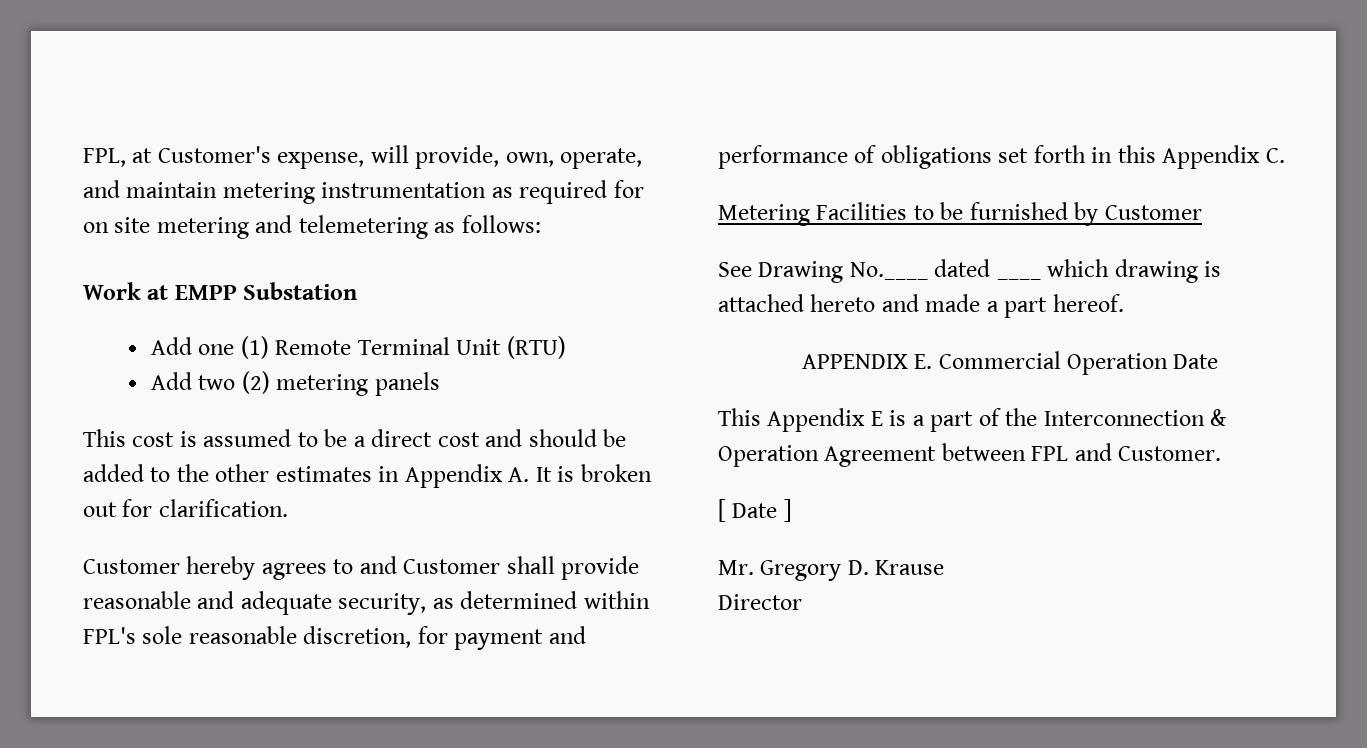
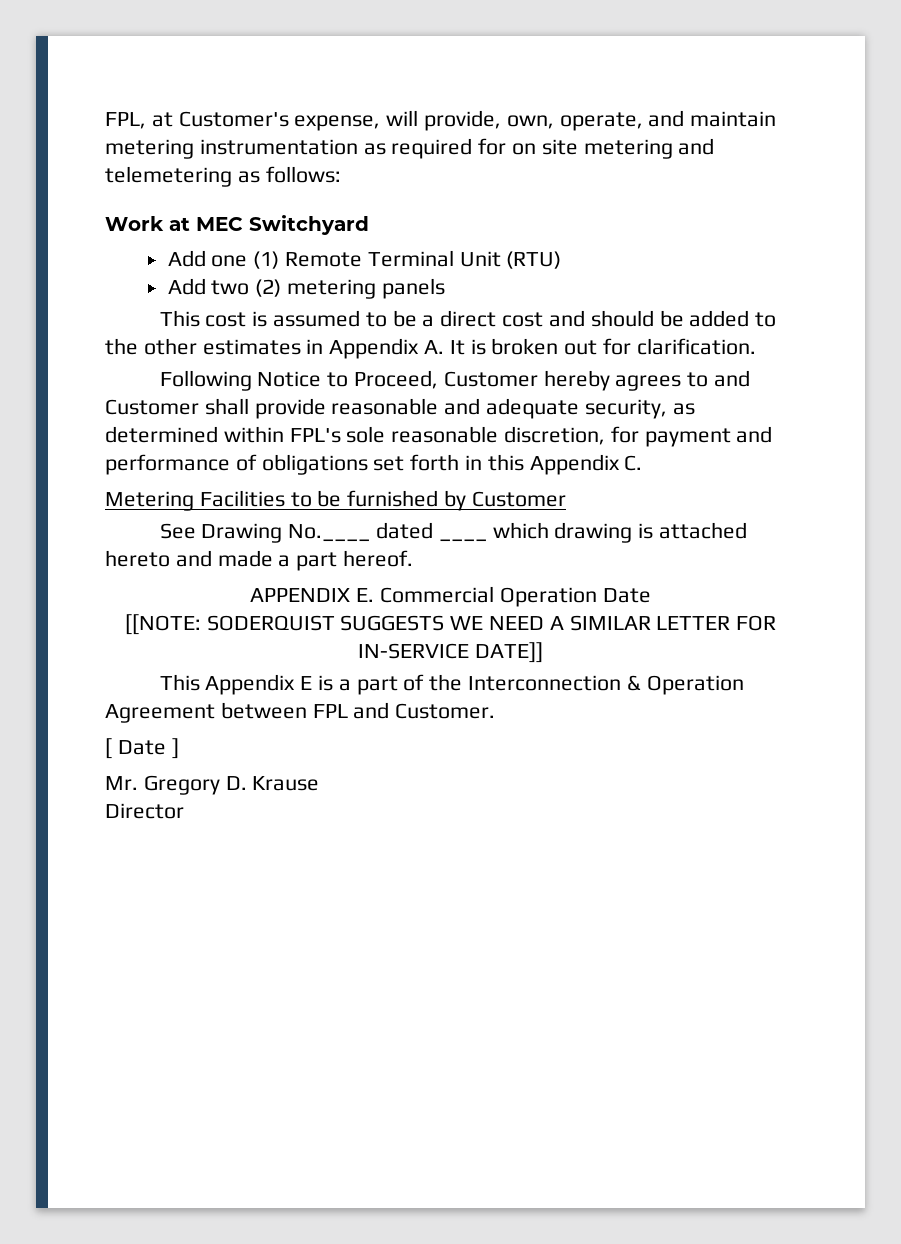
[174,282,358,300] EMPP Substation -> [196,215,369,235] MEC Switchyard
(288, 508) none -> [159,370,439,391] Following Notice to Proceed,
(1219, 361) none -> [124,614,777,635] [358,642,543,663] // [[NOTE: SODERQUIST SUGGESTS WE NEED A SIMILAR LETTER FOR IN-SERVICE DATE]]

